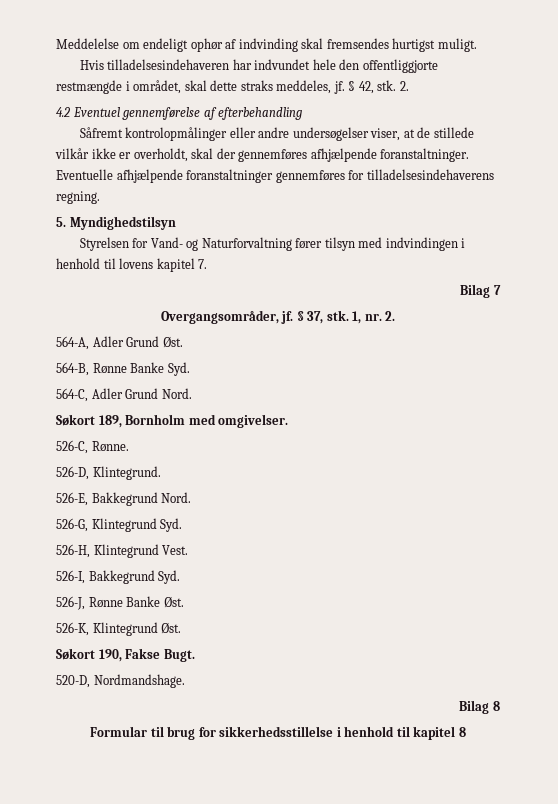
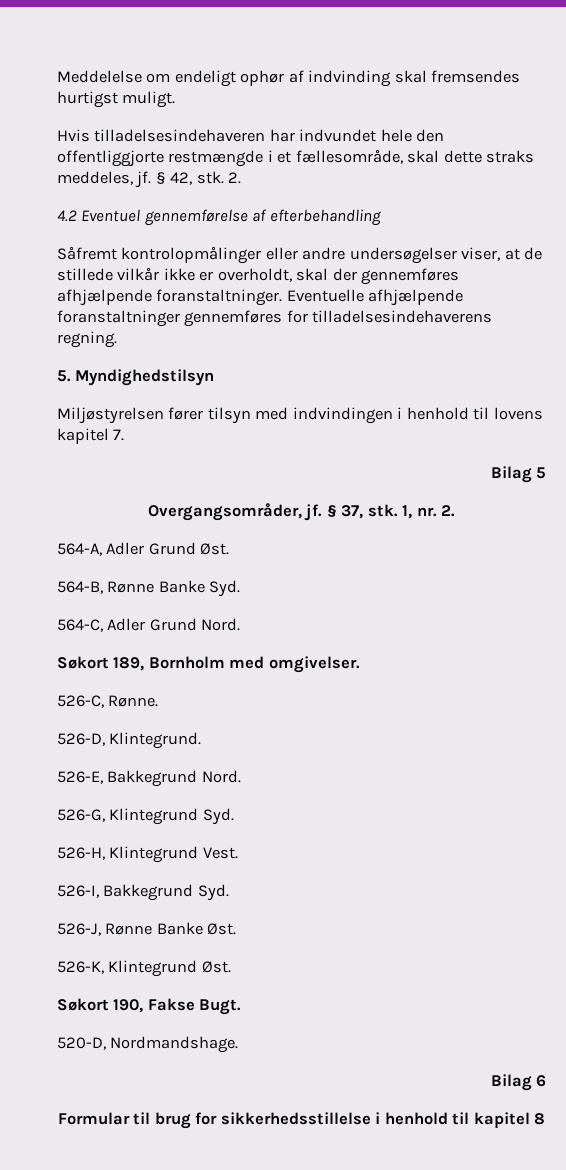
[133,80,182,94] området, -> [277,149,403,164] et fællesområde,
[79,237,292,251] Styrelsen for Vand- og Naturforvaltning -> [57,407,164,424] Miljøstyrelsen
[494,285,501,295] 7 -> [536,467,546,479] 5
[493,701,500,711] 8 -> [536,1075,546,1087] 6

